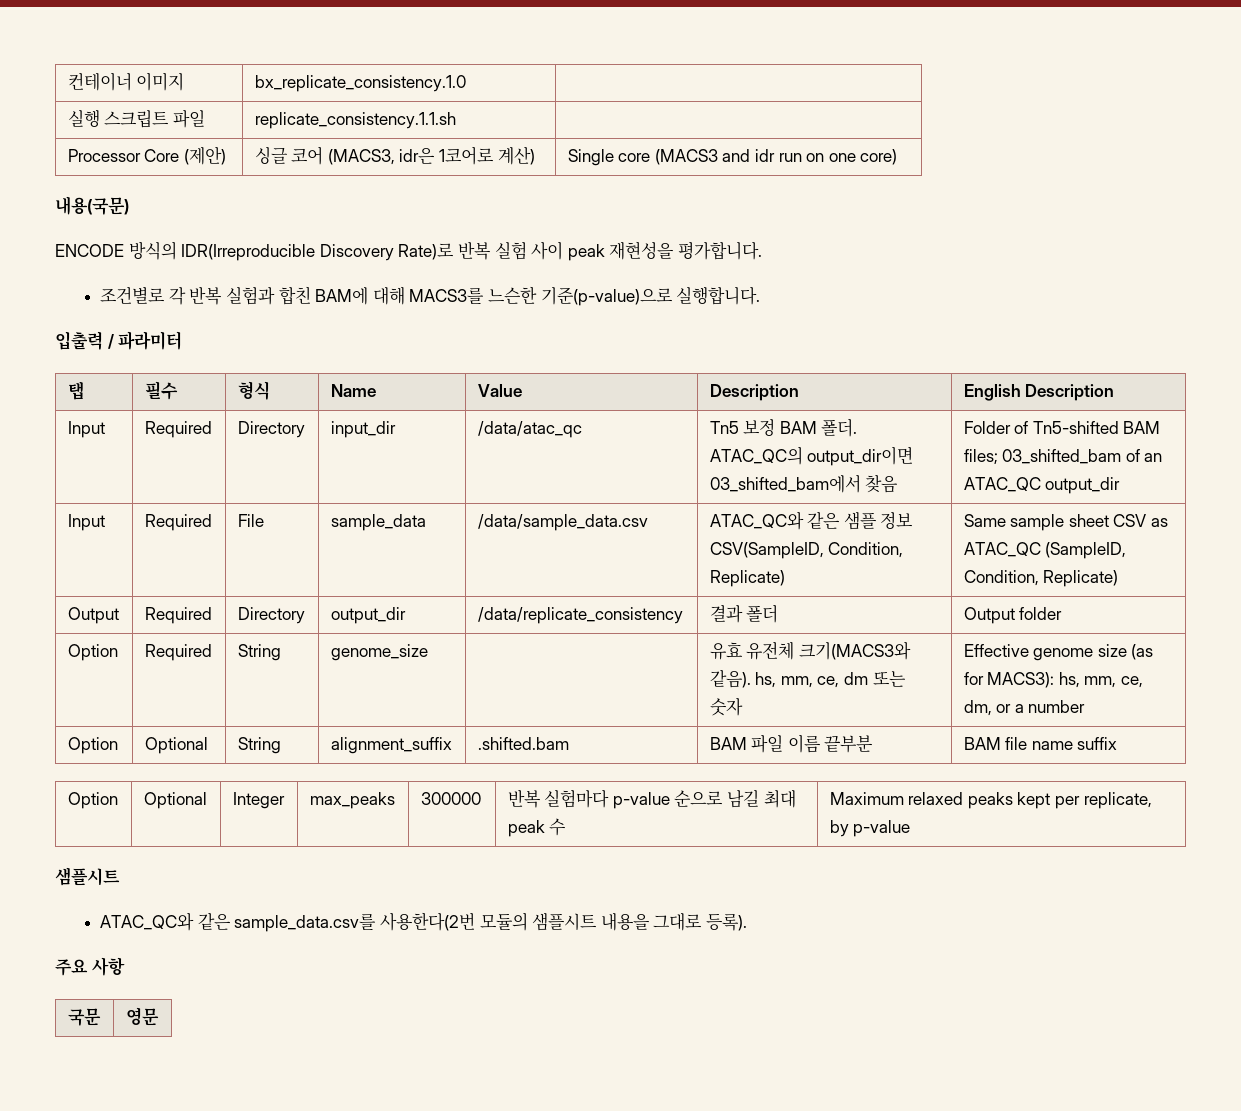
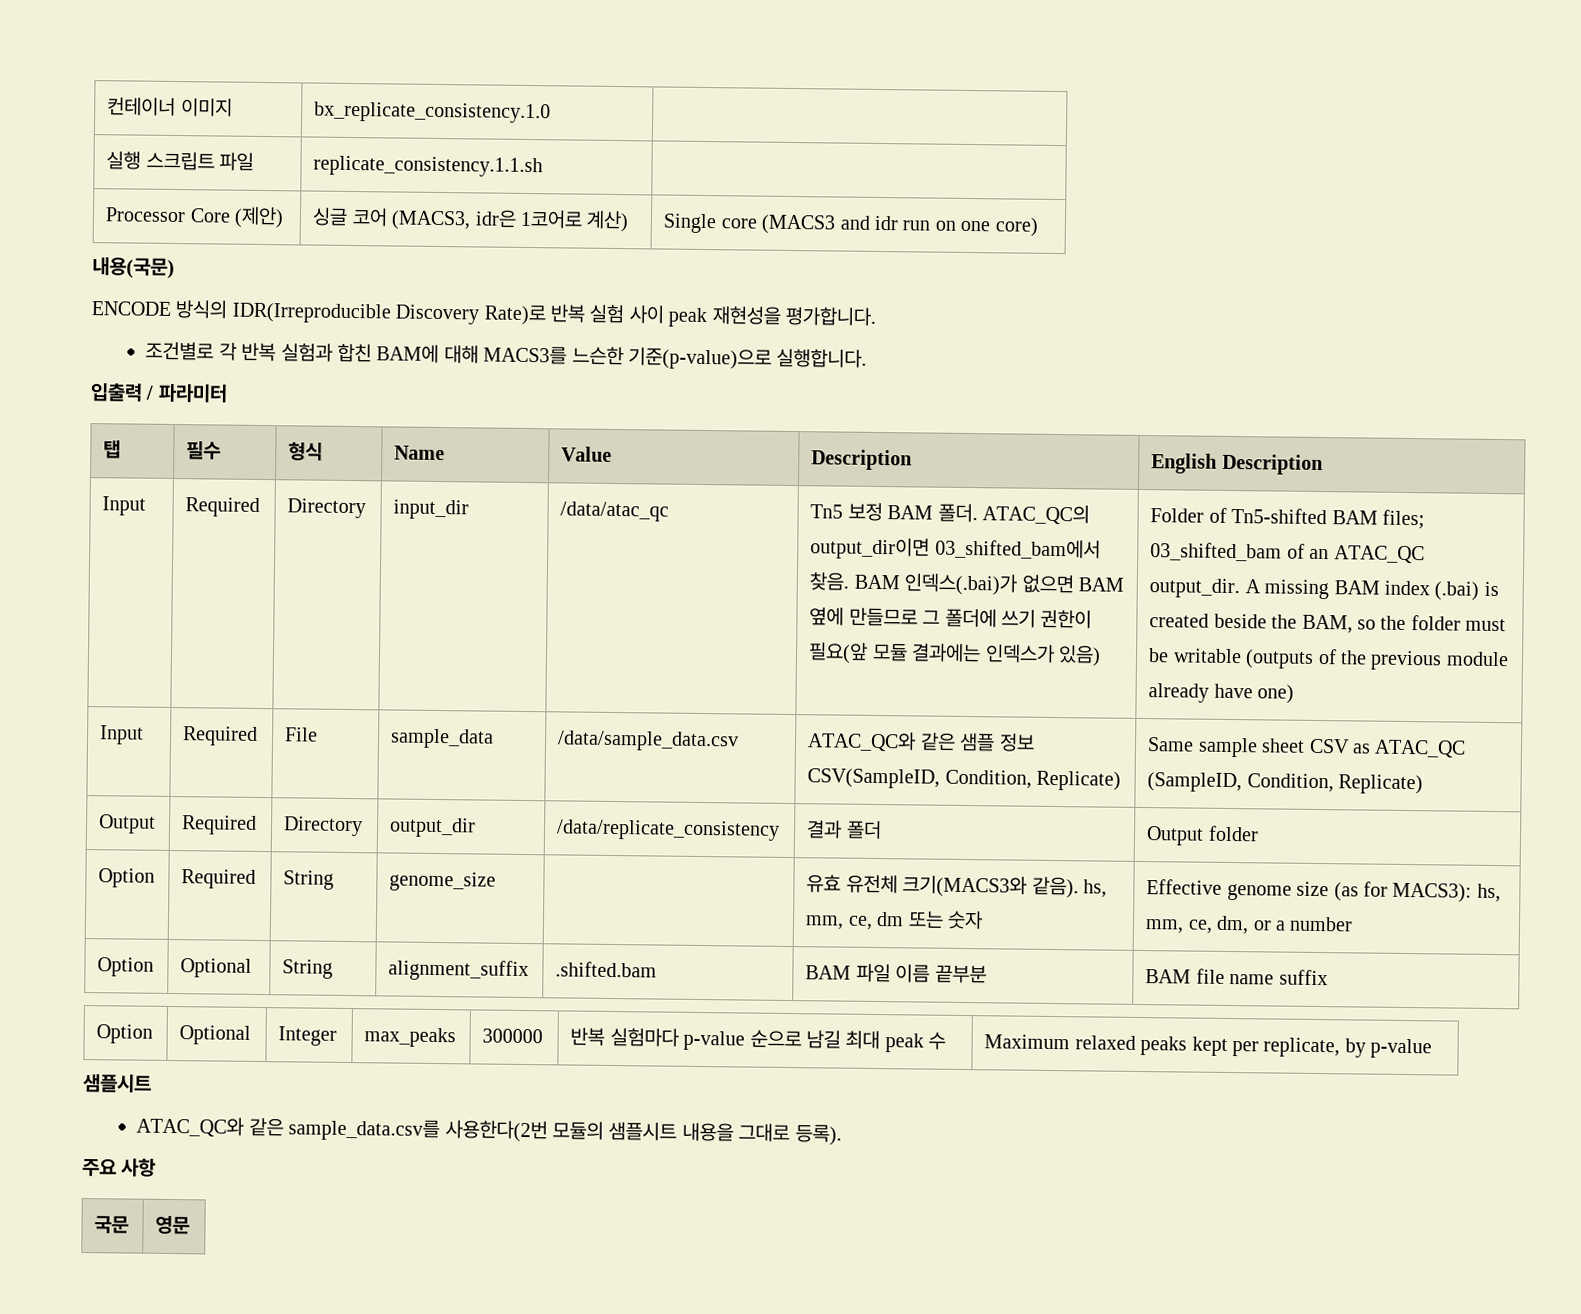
[865,474,899,493] 찾음 -> [809,572,1124,596] [809,607,1093,629] [808,642,1101,667] 찾음. BAM 인덱스(.bai)가 없으면 BAM 옆에 만들므로 그 폴더에 쓰기 권한이 필요(앞 모듈 결과에는 인덱스가 있음)
[1045,477,1121,494] output_dir -> [1149,578,1499,601] [1149,613,1507,634] [1148,648,1509,671] [1148,683,1295,704] output_dir. A missing BAM index (.bai) is created beside the BAM, so the folder must be writable (outputs of the previous module already have one)

